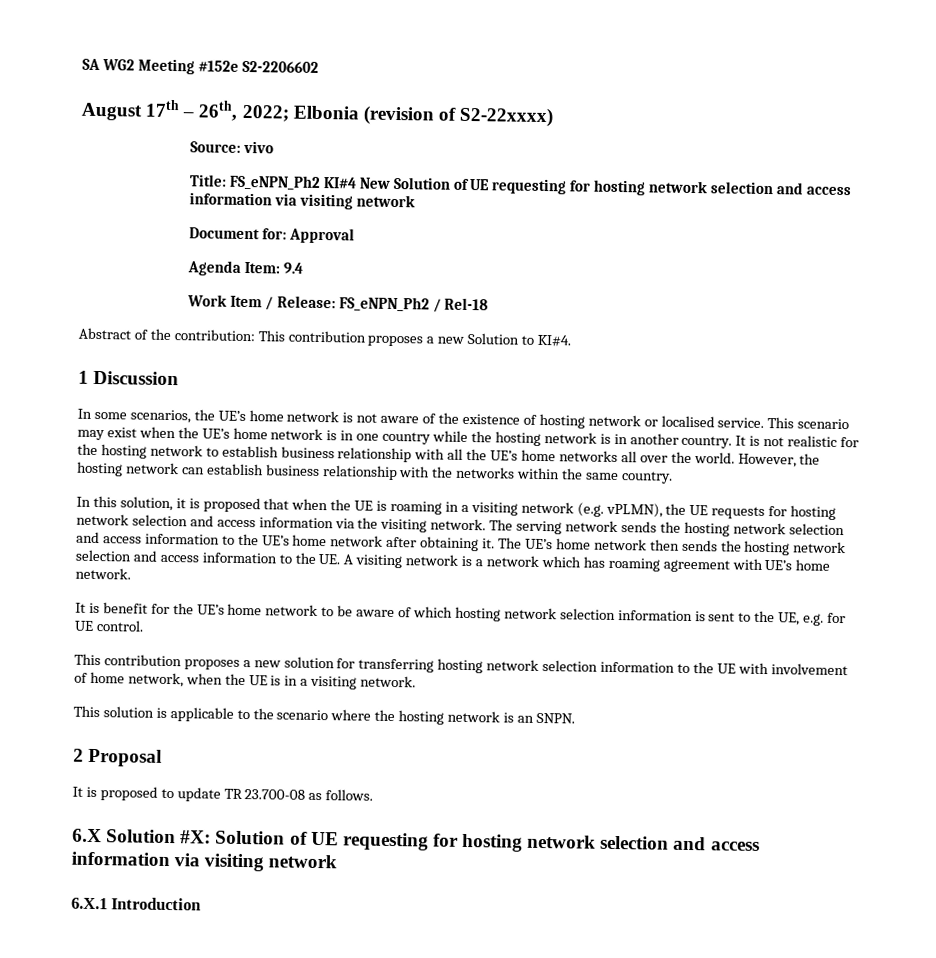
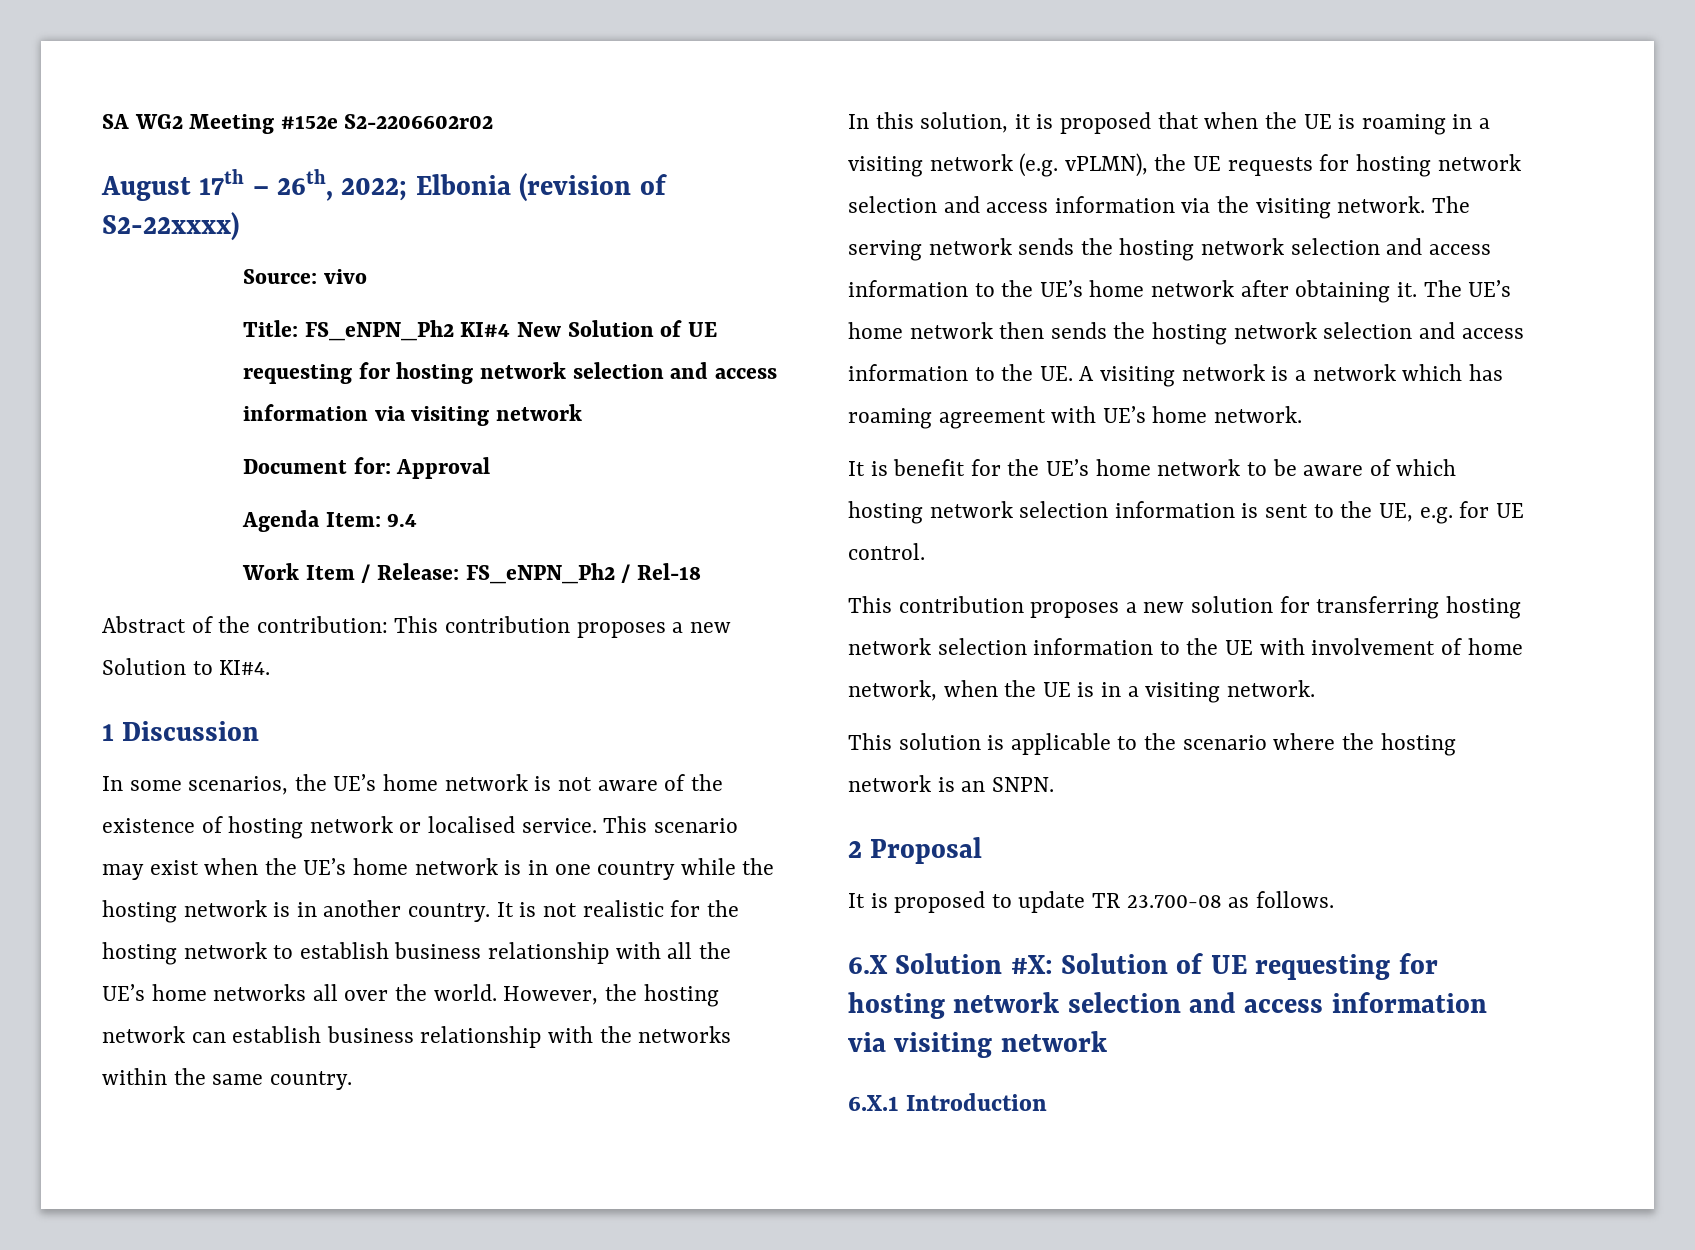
[241,60,319,73] S2-2206602 -> [344,114,494,129] S2-2206602r02

